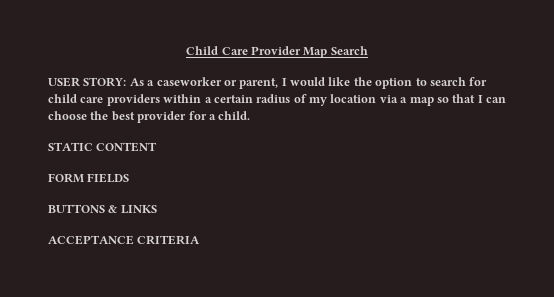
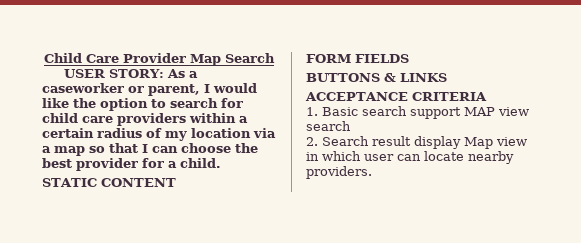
(201, 240) none -> [306,106,529,119] [306,121,351,131] [306,136,527,149] [306,151,514,164] [306,166,372,179] // 1. Basic search support MAP view search // 2. Search result display Map view in which user can locate nearby providers.

